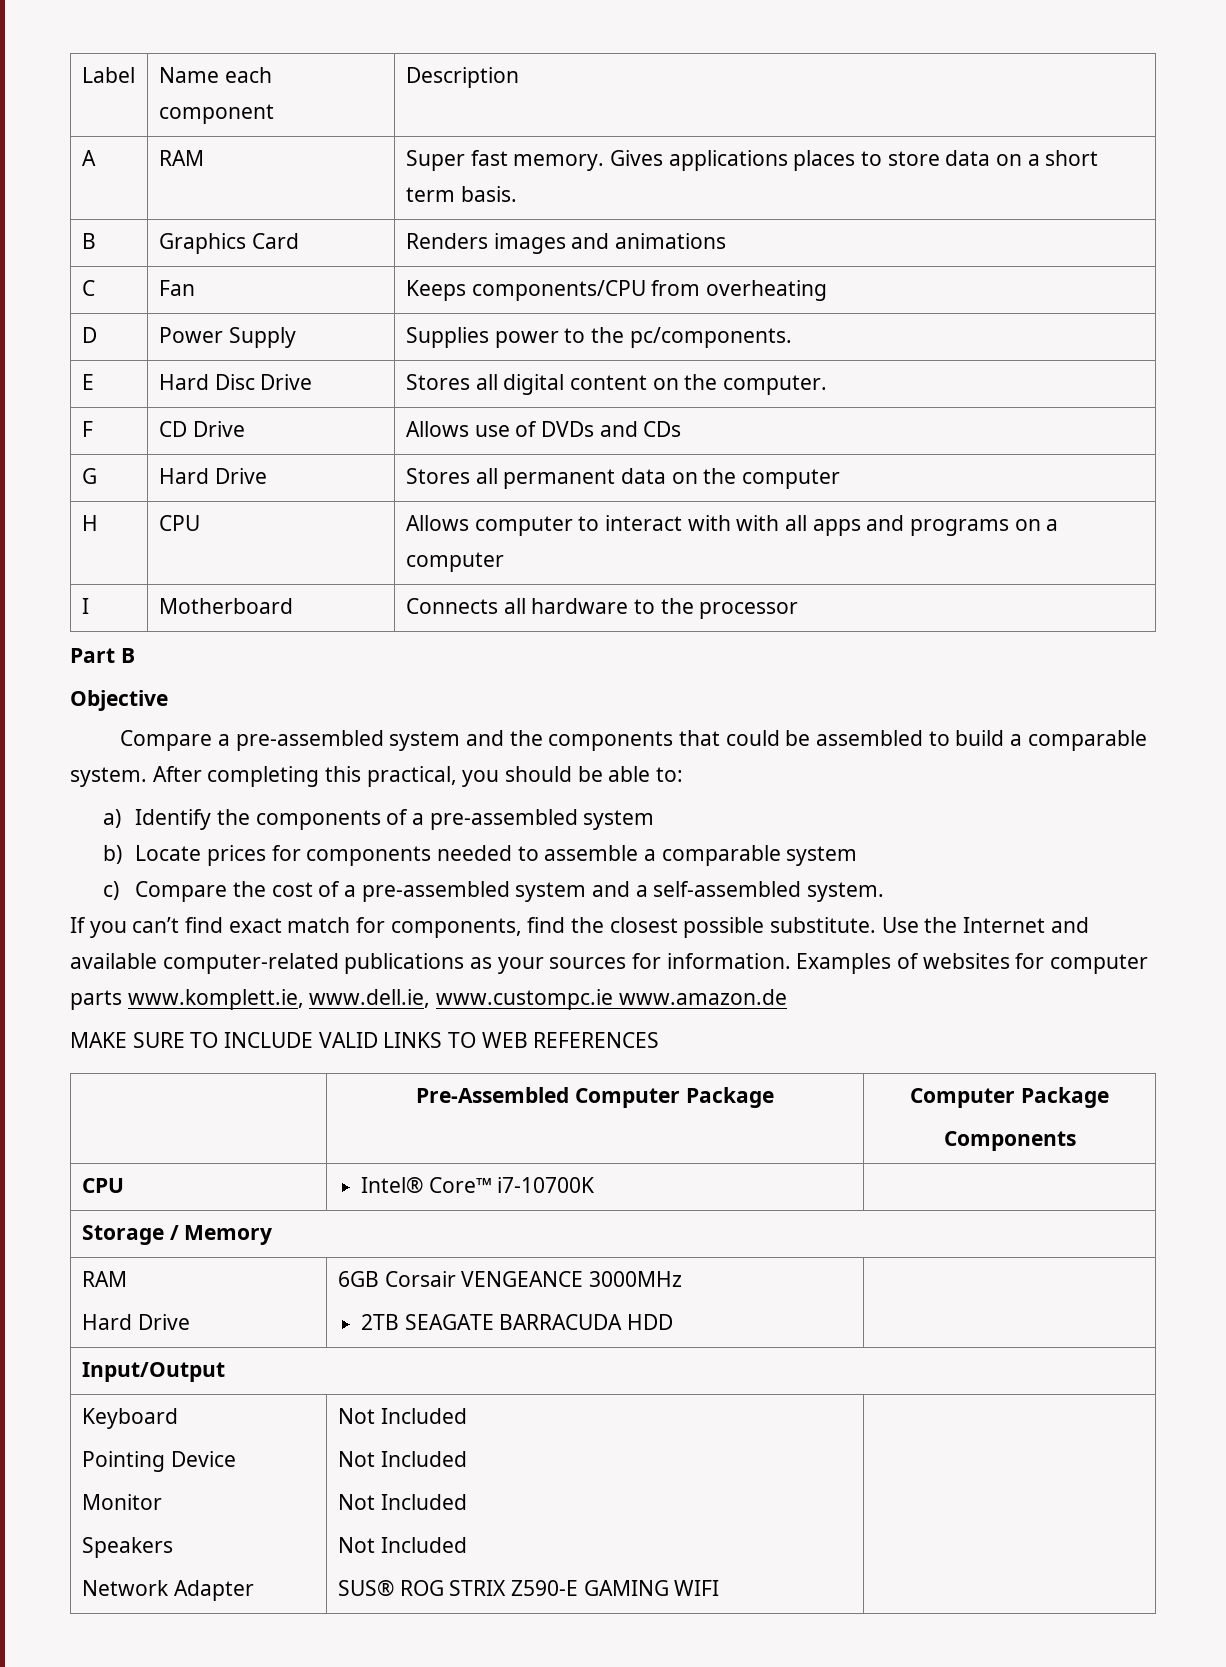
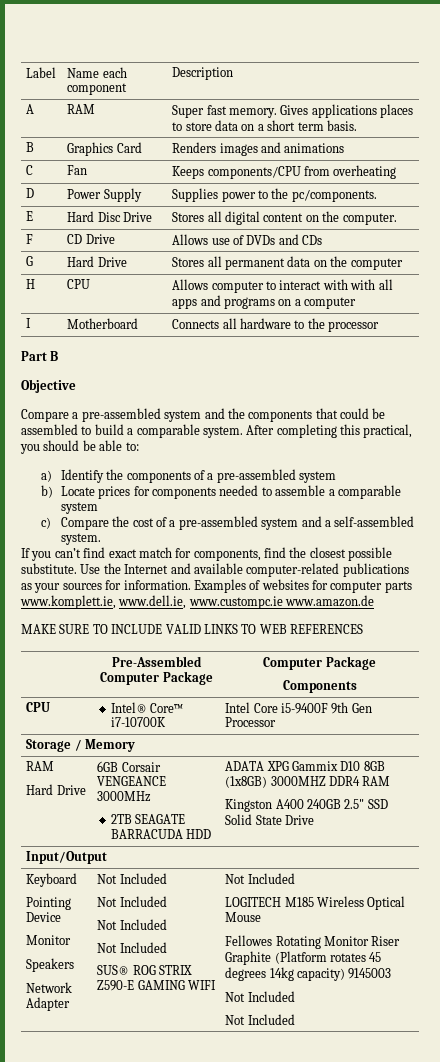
(595, 1185) none -> [225,702,372,714] [225,717,277,727] Intel Core i5-9400F 9th Gen Processor
(674, 1322) none -> [225,761,385,771] [225,776,391,788] [225,799,388,812] [225,814,315,825] ADATA XPG Gammix D10 8GB (1x8GB) 3000MHZ DDR4 RAM // Kingston A400 240GB 2.5" SSD Solid State Drive
(720, 1588) none -> [225,873,295,884] [225,896,406,910] [225,912,262,922] [225,935,401,949] [225,951,382,965] [225,967,392,981] [225,991,295,1002] [225,1014,295,1025] Not Included // LOGITECH M185 Wireless Optical Mouse // Fellowes Rotating Monitor Riser Graphite (Platform rotates 45 degrees 14kg capacity) 9145003 // Not Included // Not Included

